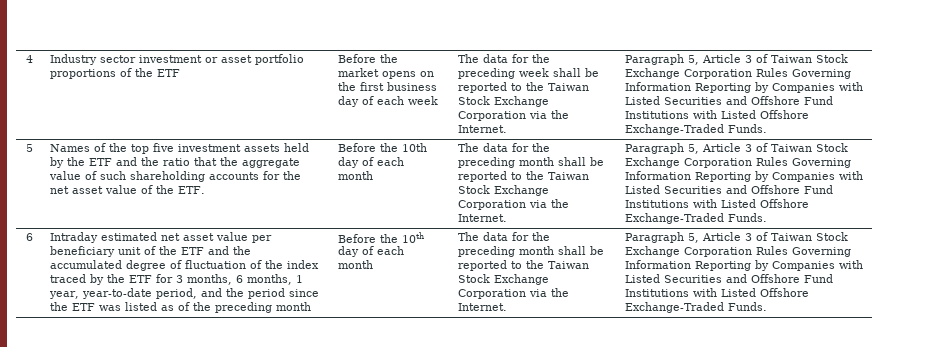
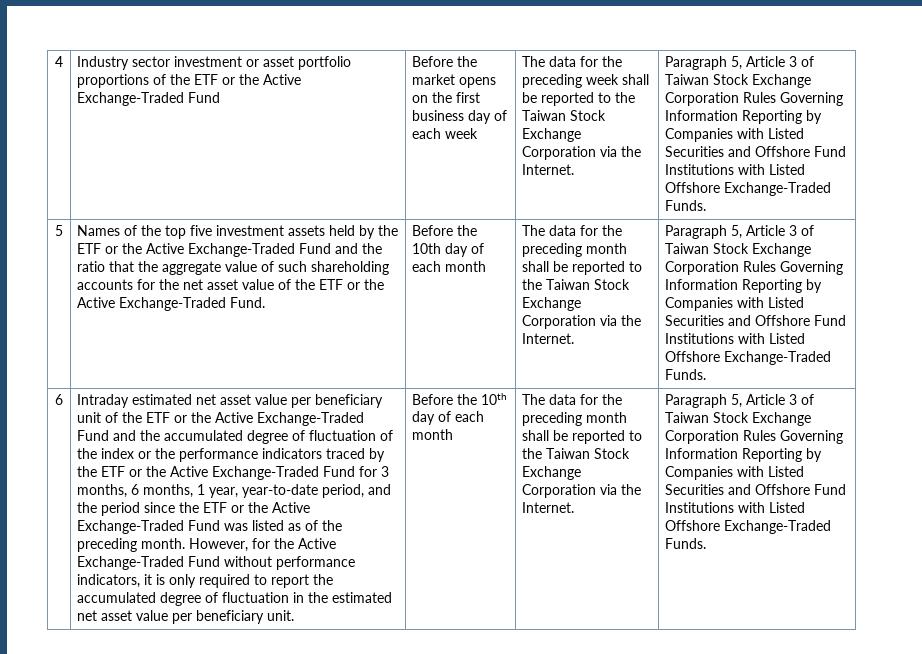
(180, 73) none -> [222,74,302,85] [77,92,221,106] or the Active Exchange-Traded Fund
(112, 162) none -> [105,243,332,257] or the Active Exchange-Traded Fund
[177,186,205,194] ETF. -> [319,279,385,290] [77,297,266,311] ETF or the Active Exchange-Traded Fund.
(204, 251) none -> [174,412,365,426] [77,430,110,441] or the Active Exchange-Traded Fund
[49,274,152,285] traced by the ETF -> [138,448,386,462] [77,466,356,480] or the performance indicators traced by the ETF or the Active Exchange-Traded Fund
(95, 307) none -> [231,502,311,513] [77,520,221,534] or the Active Exchange-Traded Fund
[275,302,311,311] month -> [141,538,337,552] [77,556,356,570] [77,574,334,588] [77,592,393,606] [77,610,295,624] month. However, for the Active Exchange-Traded Fund without performance indicators, it is only required to report the accumulated degree of fluctuation in the estimated net asset value per beneficiary unit.

